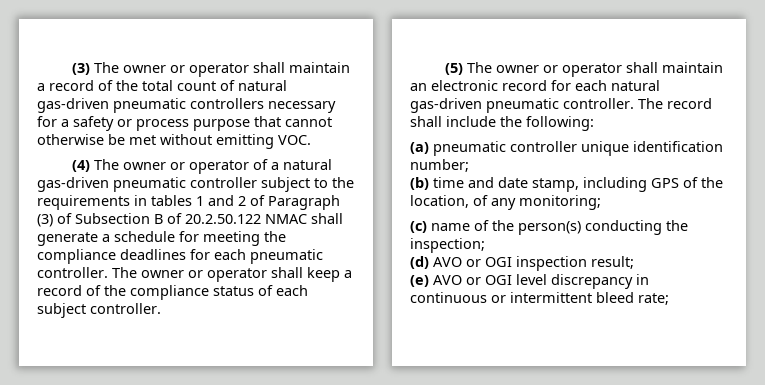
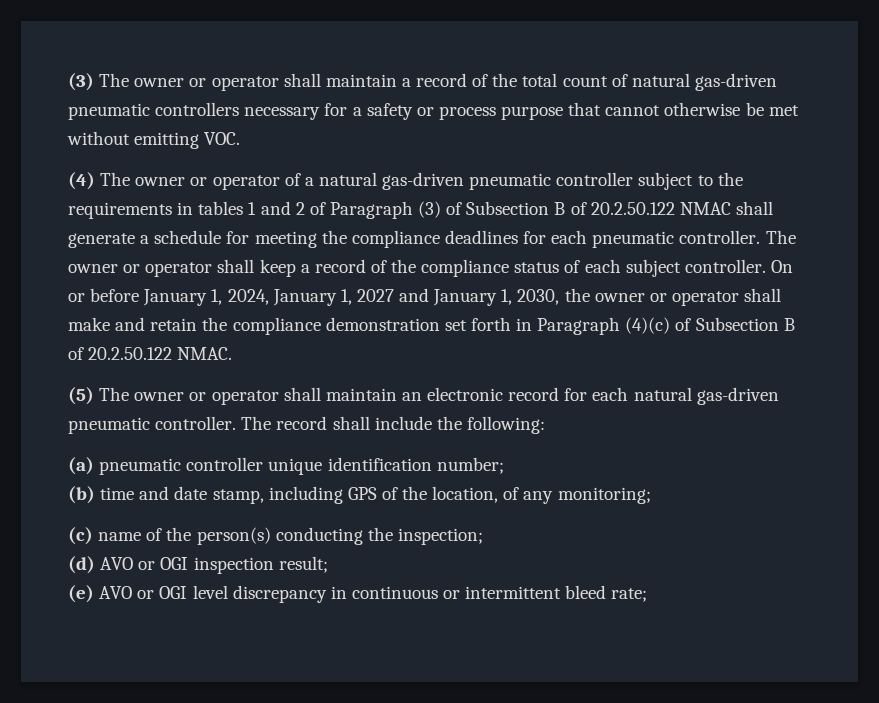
(161, 308) none -> [770,260,793,273] [68,288,782,306] [68,317,795,335] [68,347,233,360] On or before January 1, 2024, January 1, 2027 and January 1, 2030, the owner or operator shall make and retain the compliance demonstration set forth in Paragraph (4)(c) of Subsection B of 20.2.50.122 NMAC.

